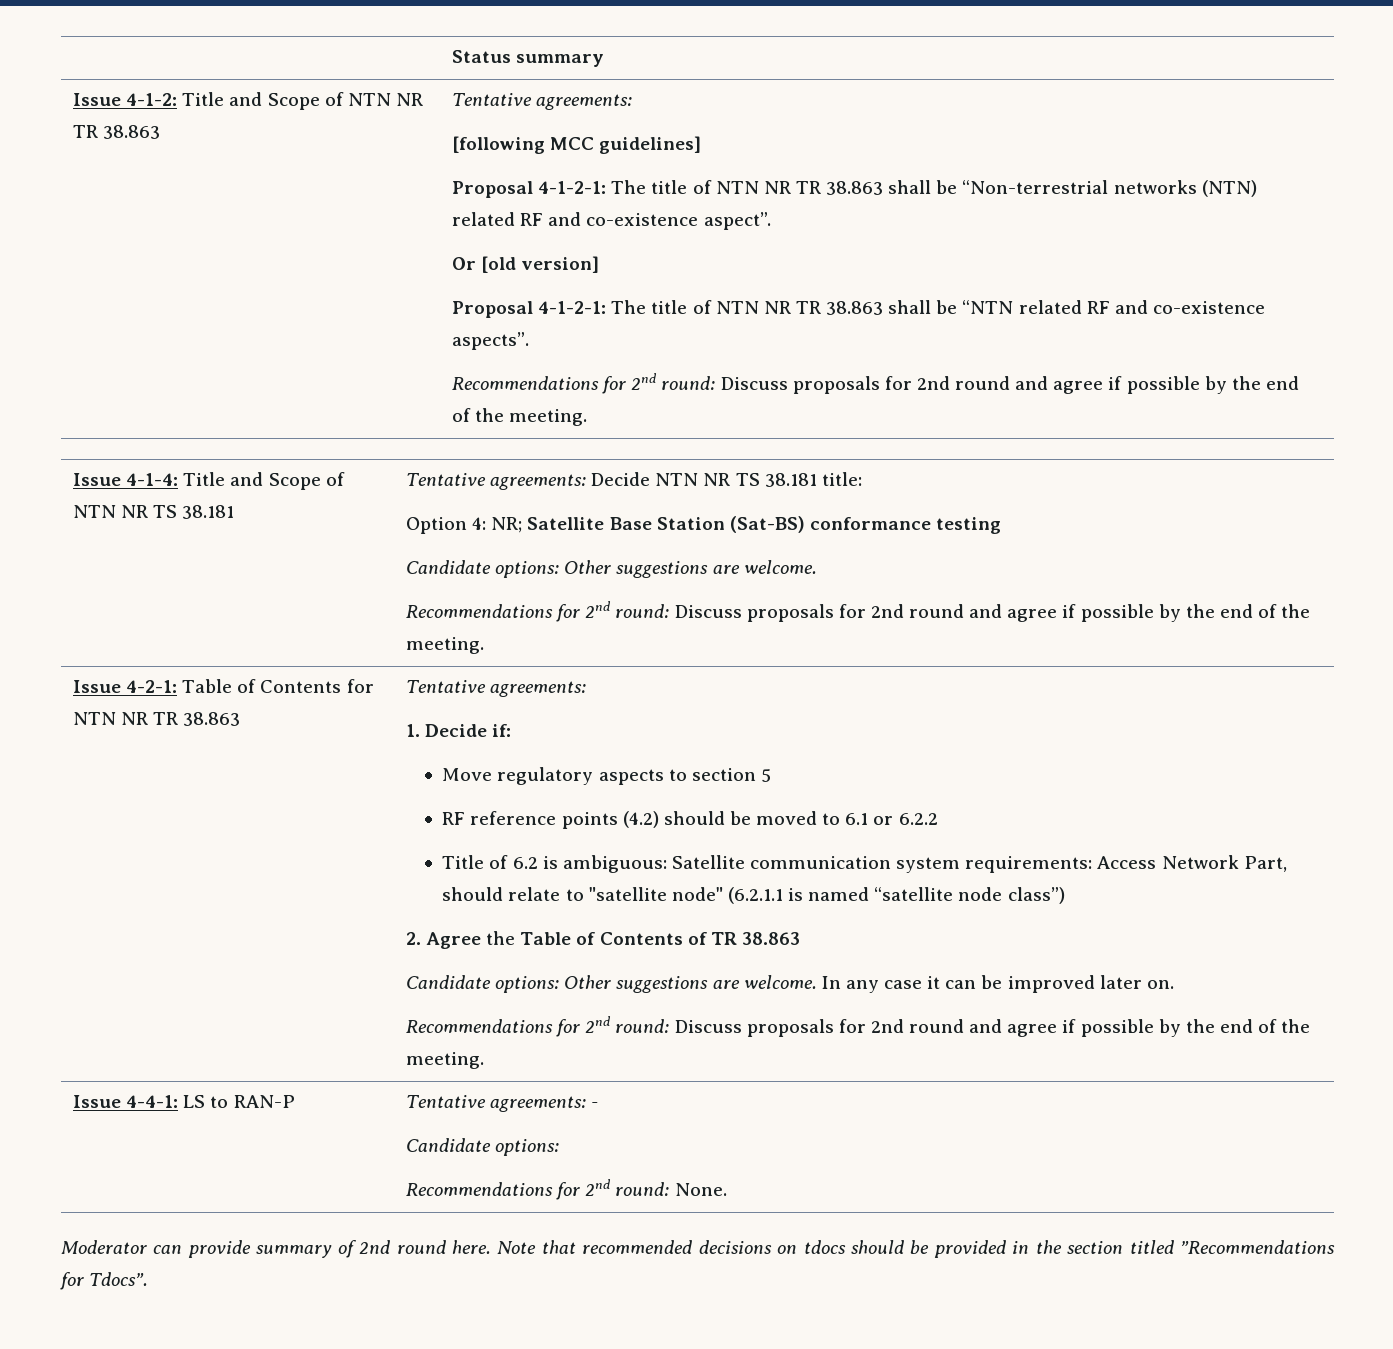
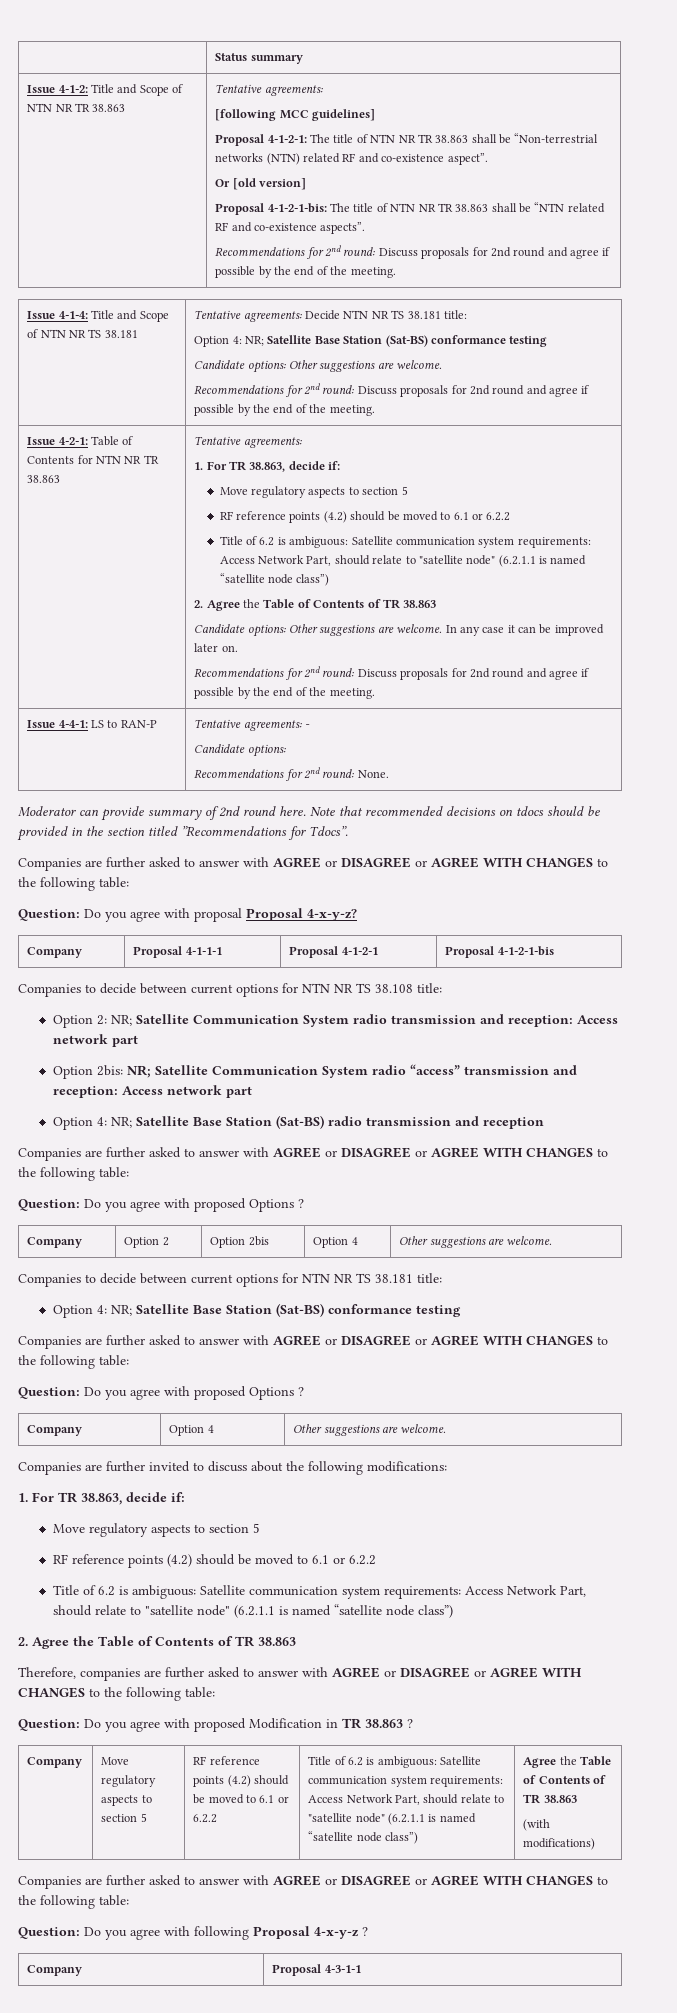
[538,301,607,314] 4-1-2-1: -> [267,203,327,213] 4-1-2-1-bis:
[425,724,488,737] Decide -> [206,461,325,472] For TR 38.863, decide
(149, 1279) none -> [18,857,608,871] [18,877,129,891] [18,908,357,922] [27,947,83,958] [133,946,222,958] [289,946,378,958] [445,946,554,958] [18,983,442,997] [52,1014,618,1028] [52,1034,138,1047] [52,1064,577,1079] [52,1085,252,1098] [52,1115,544,1130] [18,1147,608,1161] [18,1167,129,1181] [18,1198,304,1212] [27,1237,83,1248] [124,1237,169,1248] [210,1236,269,1248] [313,1237,358,1248] [399,1236,553,1248] [18,1273,442,1287] [52,1303,461,1318] [18,1335,608,1349] [18,1355,129,1369] [18,1386,304,1400] [27,1425,83,1436] [169,1425,214,1436] [293,1424,447,1436] [18,1461,447,1475] [18,1492,185,1505] [52,1523,260,1537] [52,1554,376,1568] [52,1585,586,1599] [52,1604,453,1618] [18,1636,296,1649] [18,1667,582,1681] [18,1687,215,1701] [18,1718,413,1732] [27,1757,83,1768] [101,1757,130,1765] [101,1775,157,1787] [101,1795,152,1806] [101,1813,147,1822] [193,1756,260,1765] [193,1775,290,1787] [193,1794,289,1804] [193,1814,218,1823] [308,1756,482,1768] [308,1776,504,1787] [308,1794,505,1805] [308,1813,476,1825] [308,1831,419,1844] [523,1756,612,1768] [523,1775,607,1784] [523,1794,577,1804] [523,1819,551,1831] [523,1838,596,1850] [18,1875,608,1889] [18,1895,129,1909] [18,1926,368,1940] [27,1965,83,1976] [272,1964,361,1976] // Companies are further asked to answer with AGREE or DISAGREE or AGREE WITH CHANGES to the following table: // Question: Do you agree with proposal Proposal 4-x-y-z? // Company | Proposal 4-1-1-1 | Proposal 4-1-2-1 | Proposal 4-1-2-1-bis // Companies to decide between current options for NTN NR TS 38.108 title: // Option 2: NR; Satellite Communication System radio transmission and reception: Access network part // Option 2bis: NR; Satellite Communication System radio “access” transmission and reception: Access network part // Option 4: NR; Satellite Base Station (Sat-BS) radio transmission and reception // Companies are further asked to answer with AGREE or DISAGREE or AGREE WITH CHANGES to the following table: // Question: Do you agree with proposed Options ? // Company | Option 2 | Option 2bis | Option 4 | Other suggestions are welcome. // Companies to decide between current options for NTN NR TS 38.181 title: // Option 4: NR; Satellite Base Station (Sat-BS) conformance testing // Companies are further asked to answer with AGREE or DISAGREE or AGREE WITH CHANGES to the following table: // Question: Do you agree with proposed Options ? // Company | Option 4 | Other suggestions are welcome. // Companies are further invited to discuss about the following modifications: // 1. For TR 38.863, decide if: // Move regulatory aspects to section 5 // RF reference points (4.2) should be moved to 6.1 or 6.2.2 // Title of 6.2 is ambiguous: Satellite communication system requirements: Access Network Part, should relate to "satellite node" (6.2.1.1 is named “satellite node class”) // 2. Agree the Table of Contents of TR 38.863 // Therefore, companies are further asked to answer with AGREE or DISAGREE or AGREE WITH CHANGES to the following table: // Question: Do you agree with proposed Modification in TR 38.863 ? // Company | Move regulatory aspects to section 5 | RF reference points (4.2) should be moved to 6.1 or 6.2.2 | Title of 6.2 is ambiguous: Satellite communication system requirements: Access Network Part, should relate to "satellite node" (6.2.1.1 is named “satellite node class”) | Agree the Table of Contents of TR 38.863 // (with modifications) // Companies are further asked to answer with AGREE or DISAGREE or AGREE WITH CHANGES to the following table: // Question: Do you agree with following Proposal 4-x-y-z ? // Company | Proposal 4-3-1-1

